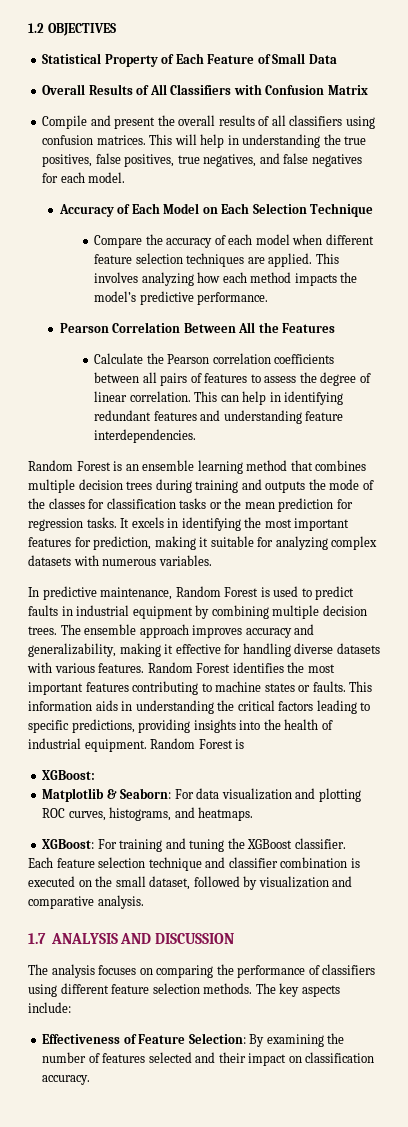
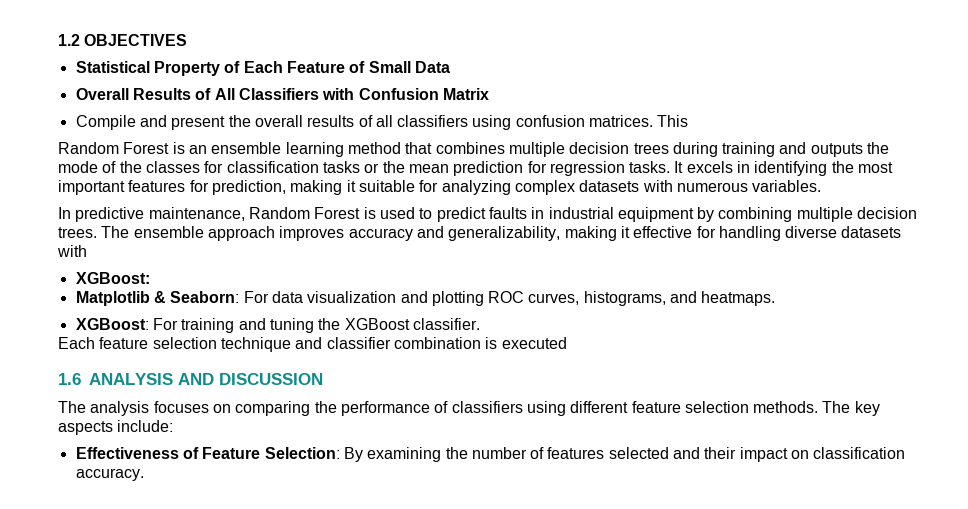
[174,134,367,148] [42,153,362,167] [42,172,126,183] [58,203,374,217] [94,234,374,248] [94,253,339,267] [94,272,358,286] [94,291,269,305] [59,322,336,333] [94,353,335,364] [94,372,371,386] [94,391,344,405] [94,410,344,424] [94,429,197,443] will help in understanding the true positives, false positives, true negatives, and false negatives for each model. // Accuracy of Each Model on Each Selection Technique // Compare the accuracy of each model when different feature selection techniques are applied. This involves analyzing how each method impacts the model’s predictive performance. // Pearson Correlation Between All the Features // Calculate the Pearson correlation coefficients between all pairs of features to assess the degree of linear correlation. This can help in identifying redundant features and understanding feature interdependencies. -> (689, 121) none
[54,662,335,673] [28,681,373,695] [28,700,371,714] [28,719,333,733] [28,738,245,752] various features. Random Forest identifies the most important features contributing to machine states or faults. This information aids in understanding the critical factors leading to specific predictions, providing insights into the health of industrial equipment. Random Forest is -> (87, 251) none
[78,876,353,890] [28,895,144,909] [28,933,46,944] on the small dataset, followed by visualization and comparative analysis. // 1.7 -> [58,373,81,385] // 1.6

